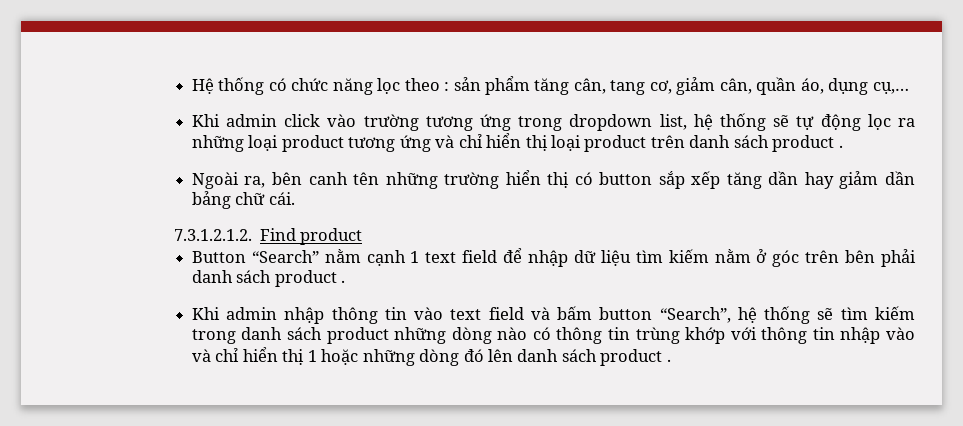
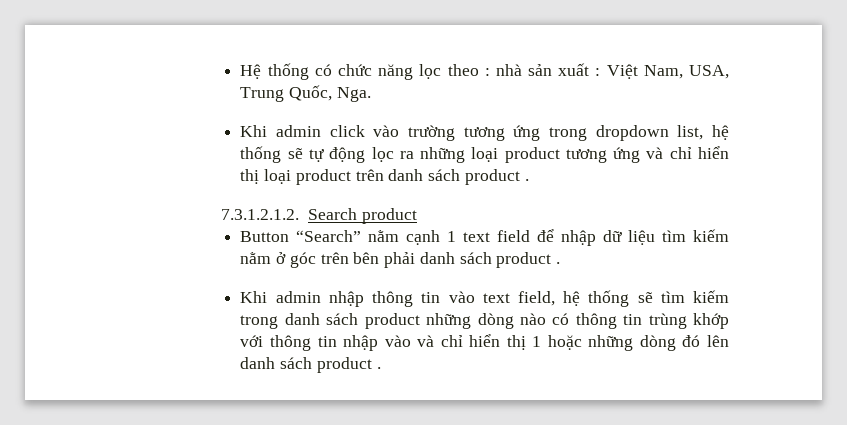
[453,76,909,95] sản phẩm tăng cân, tang cơ, giảm cân, quần áo, dụng cụ,… -> [495,63,729,79] [240,85,371,102] nhà sản xuất : Việt Nam, USA, Trung Quốc, Nga.
[191,170,915,189] [191,191,295,209] // Ngoài ra, bên canh tên những trường hiển thị có button sắp xếp tăng dần hay giảm dần bảng chữ cái. -> (529, 180) none
[259,228,296,241] Find -> [307,208,357,220] Search
[488,306,731,323] field và bấm button “Search”, -> [517,291,555,306] field,

